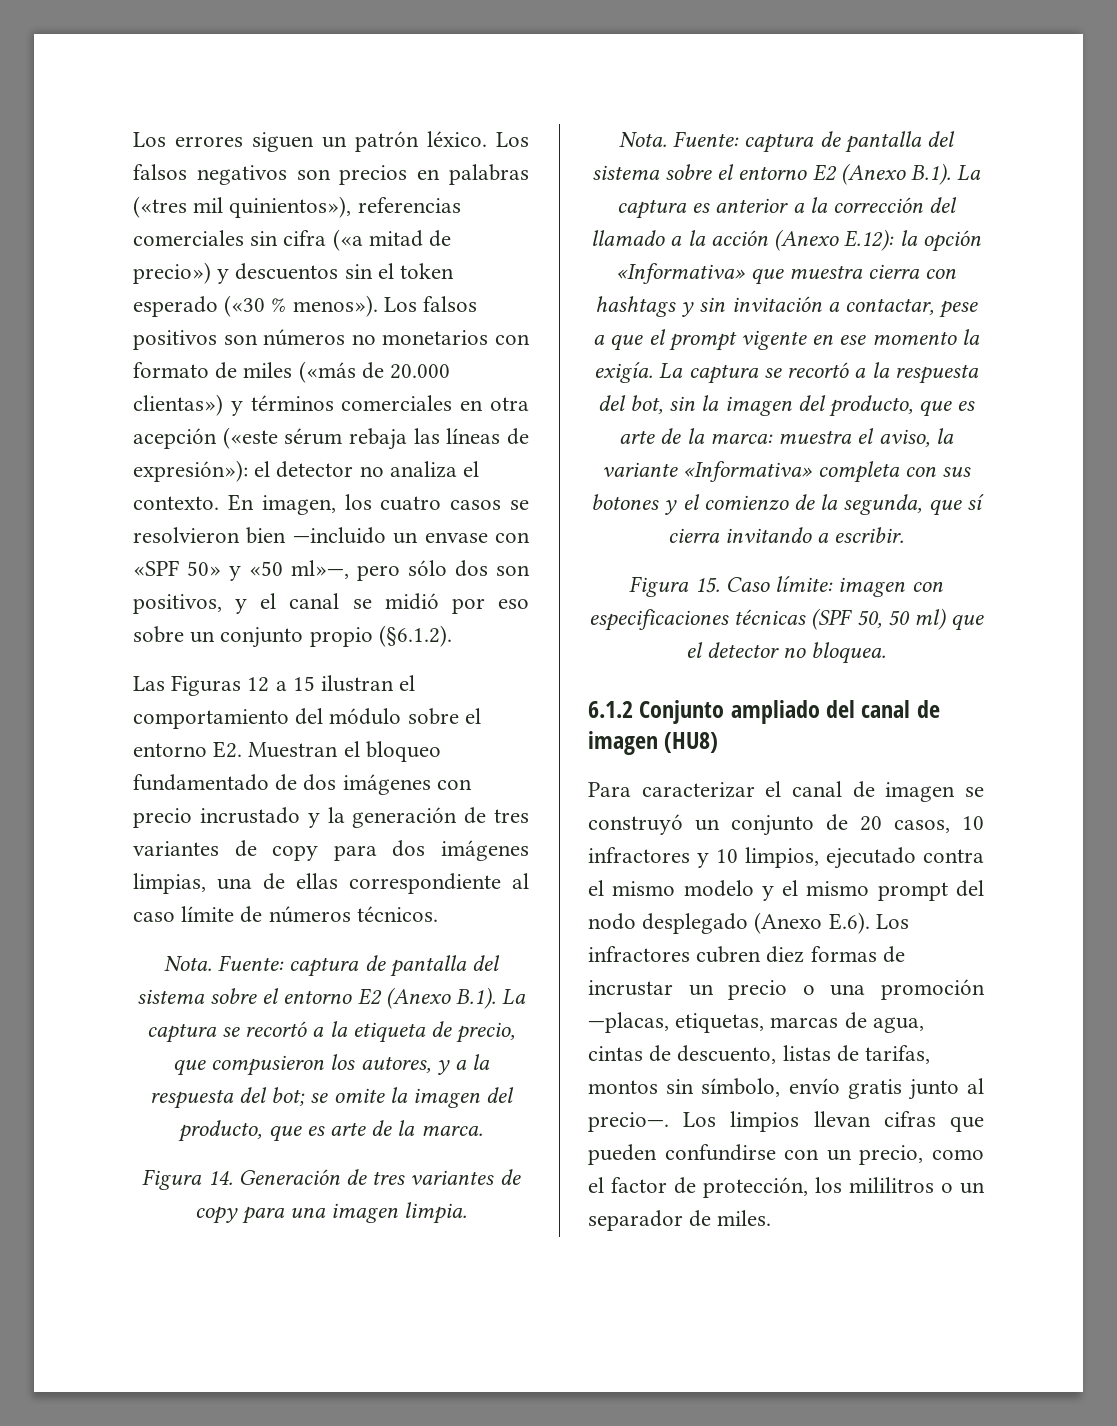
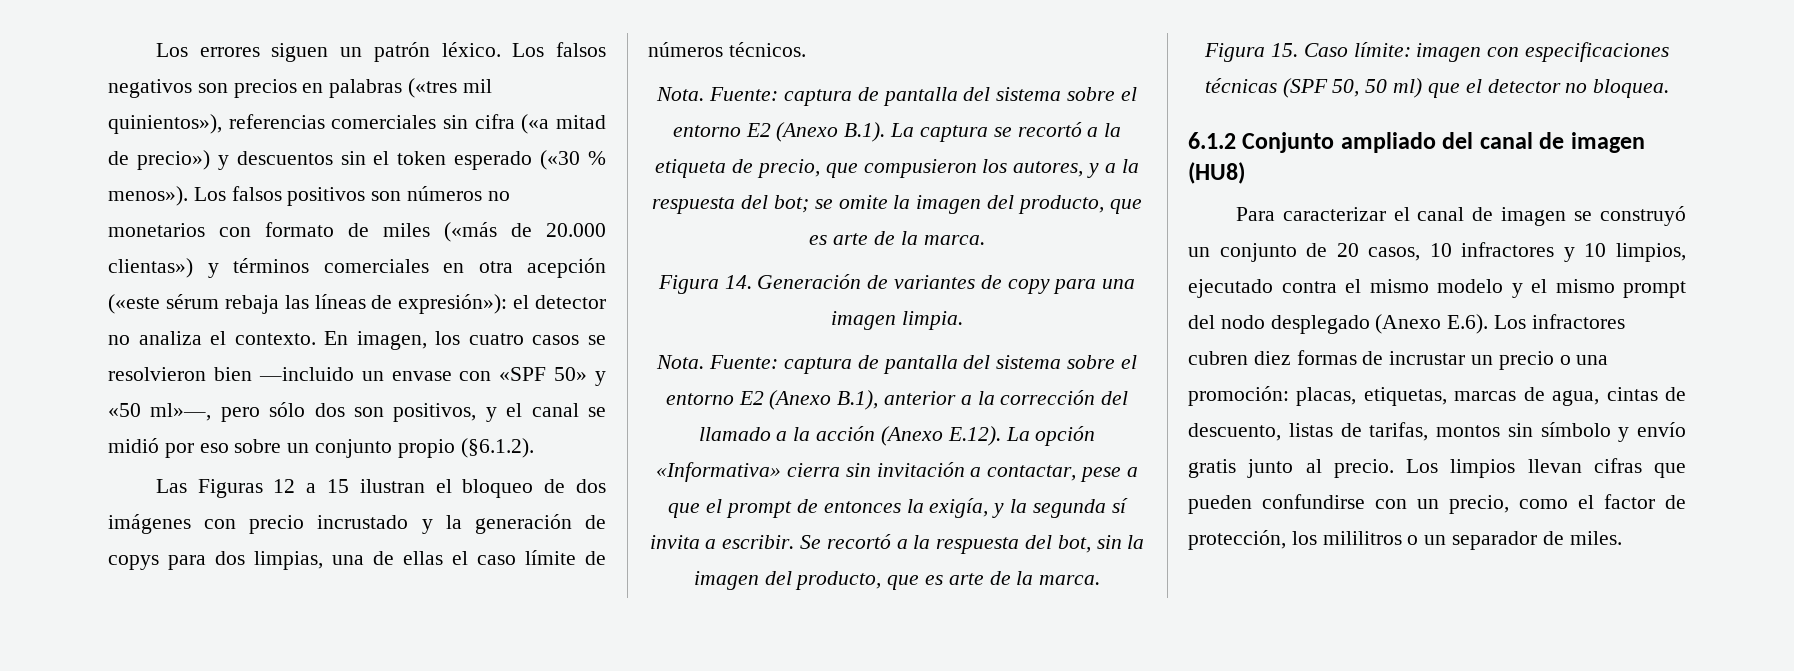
[133,708,481,729] [133,741,441,762] [133,774,269,791] comportamiento del módulo sobre el entorno E2. Muestran el bloqueo fundamentado -> [462,479,534,498] bloqueo
[494,809,529,823] [133,840,319,861] tres variantes de copy -> [108,555,159,570] copys
[441,840,529,861] imágenes -> (245, 558) none
[349,873,529,894] correspondiente al -> [452,551,468,565] el
[372,1171,406,1185] tres -> (889, 282) none
[911,163,982,185] [616,199,711,219] B.1). La captura es -> [837,390,879,410] B.1),
[844,229,981,252] [615,263,957,285] [594,296,695,317] E.12): la opción «Informativa» que muestra cierra con hashtags y -> [947,426,1096,446] [656,462,840,482] E.12). La opción «Informativa» cierra
[741,329,980,350] [594,362,782,384] vigente en ese momento la exigía. La captura se -> [796,498,1128,518] [649,535,821,549] de entonces la exigía, y la segunda sí invita a escribir. Se
[709,428,954,447] [601,461,972,483] [591,494,984,516] [667,527,905,543] marca: muestra el aviso, la variante «Informativa» completa con sus botones y el comienzo de la segunda, que sí cierra invitando a escribir. -> [1039,575,1101,585] marca.
[881,979,985,1000] [588,1012,669,1033] promoción —placas, -> [1188,386,1357,406] promoción: placas,
[701,1078,781,1097] símbolo, -> [1540,422,1630,442] símbolo y
[588,1112,669,1132] precio—. -> [1333,459,1394,478] precio.

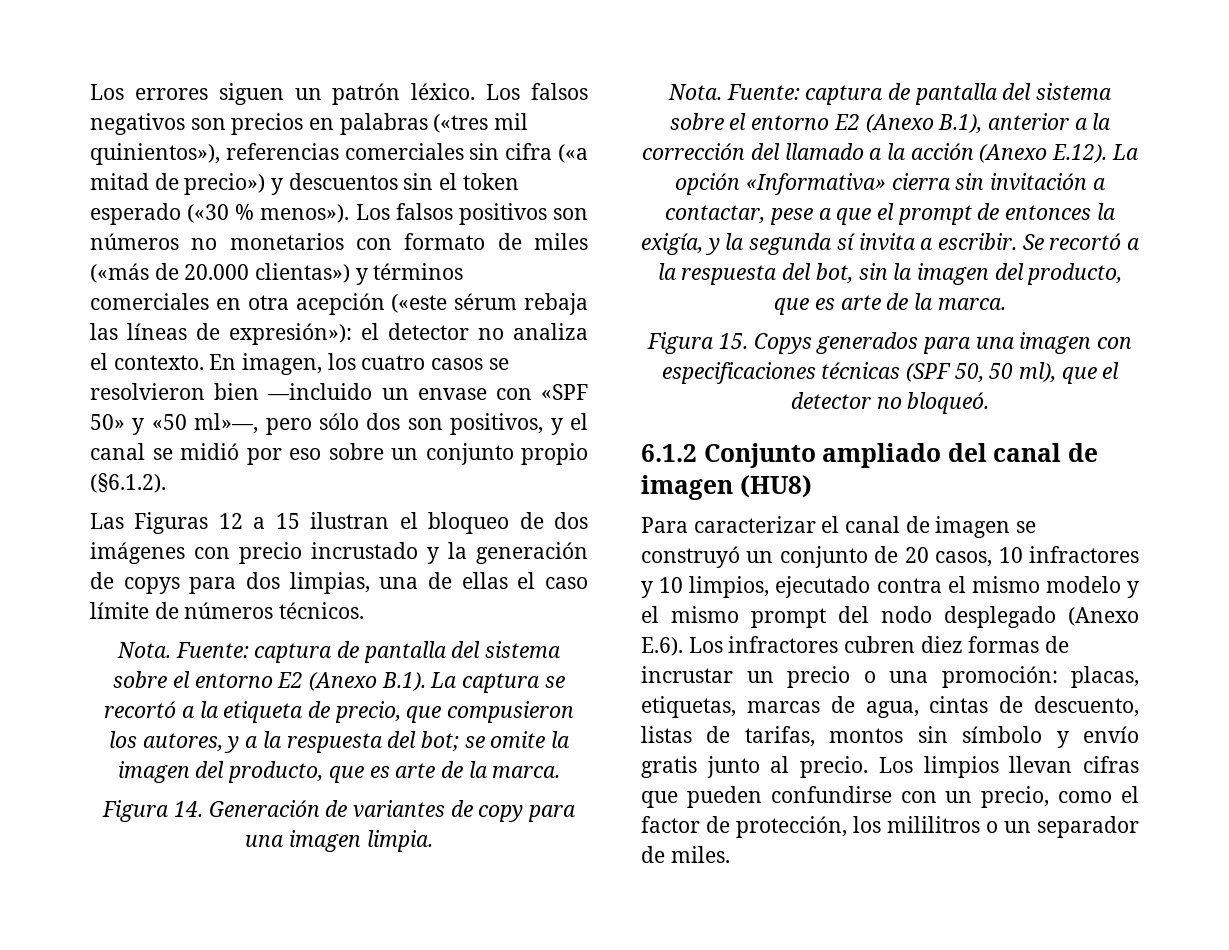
[1303,42,1411,57] Caso límite: -> [753,332,1015,354] Copys generados para una
[1393,78,1423,98] ml) -> [1019,362,1057,382] ml),
[1593,79,1670,98] bloquea. -> [907,392,990,414] bloqueó.

